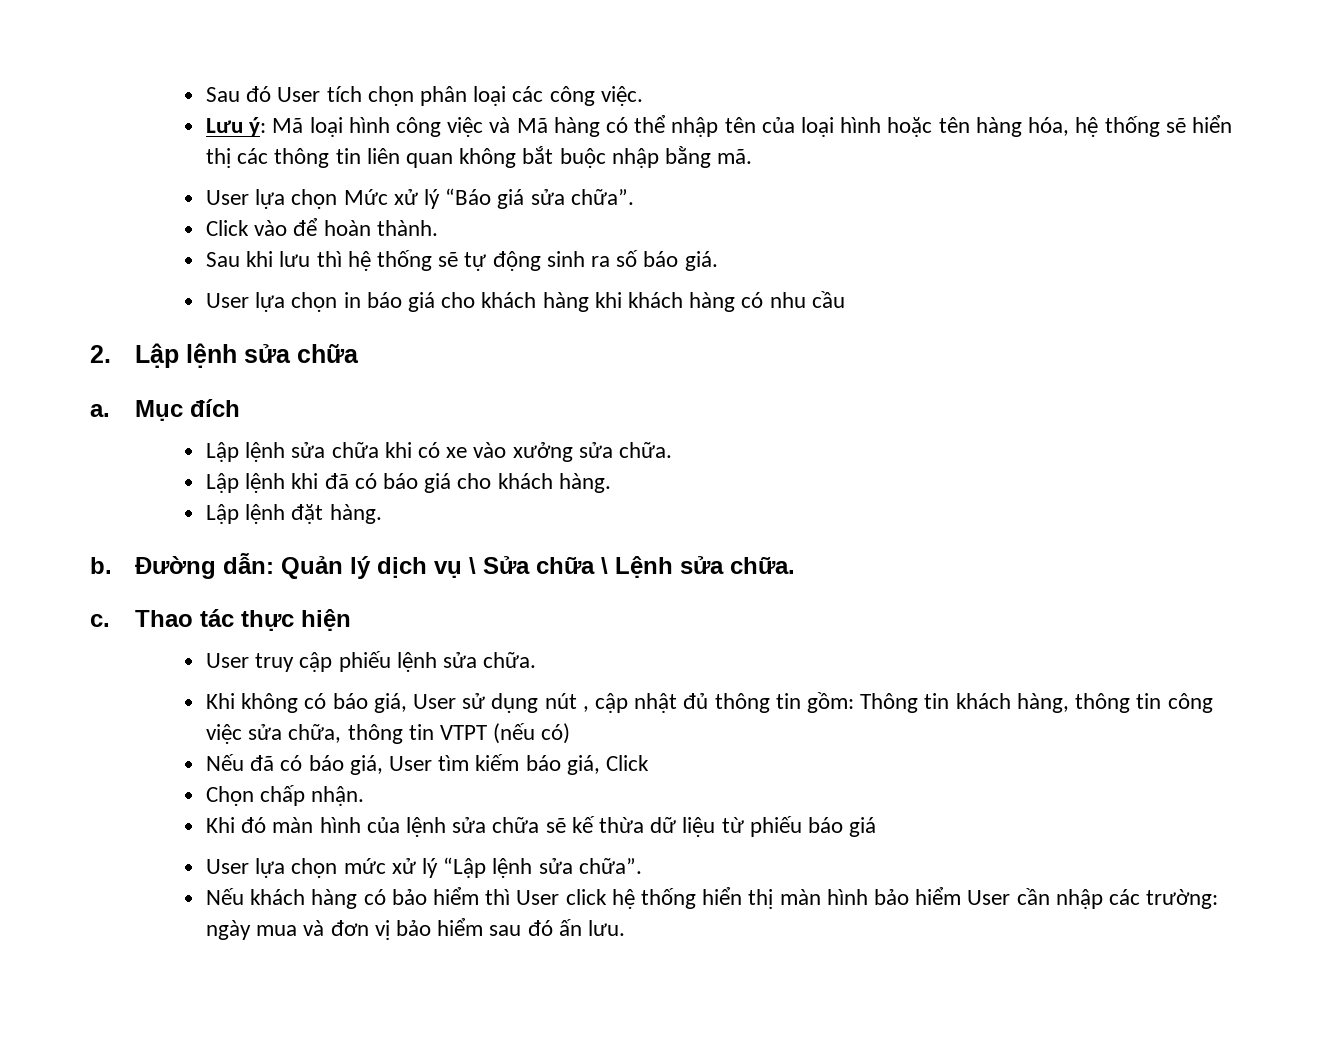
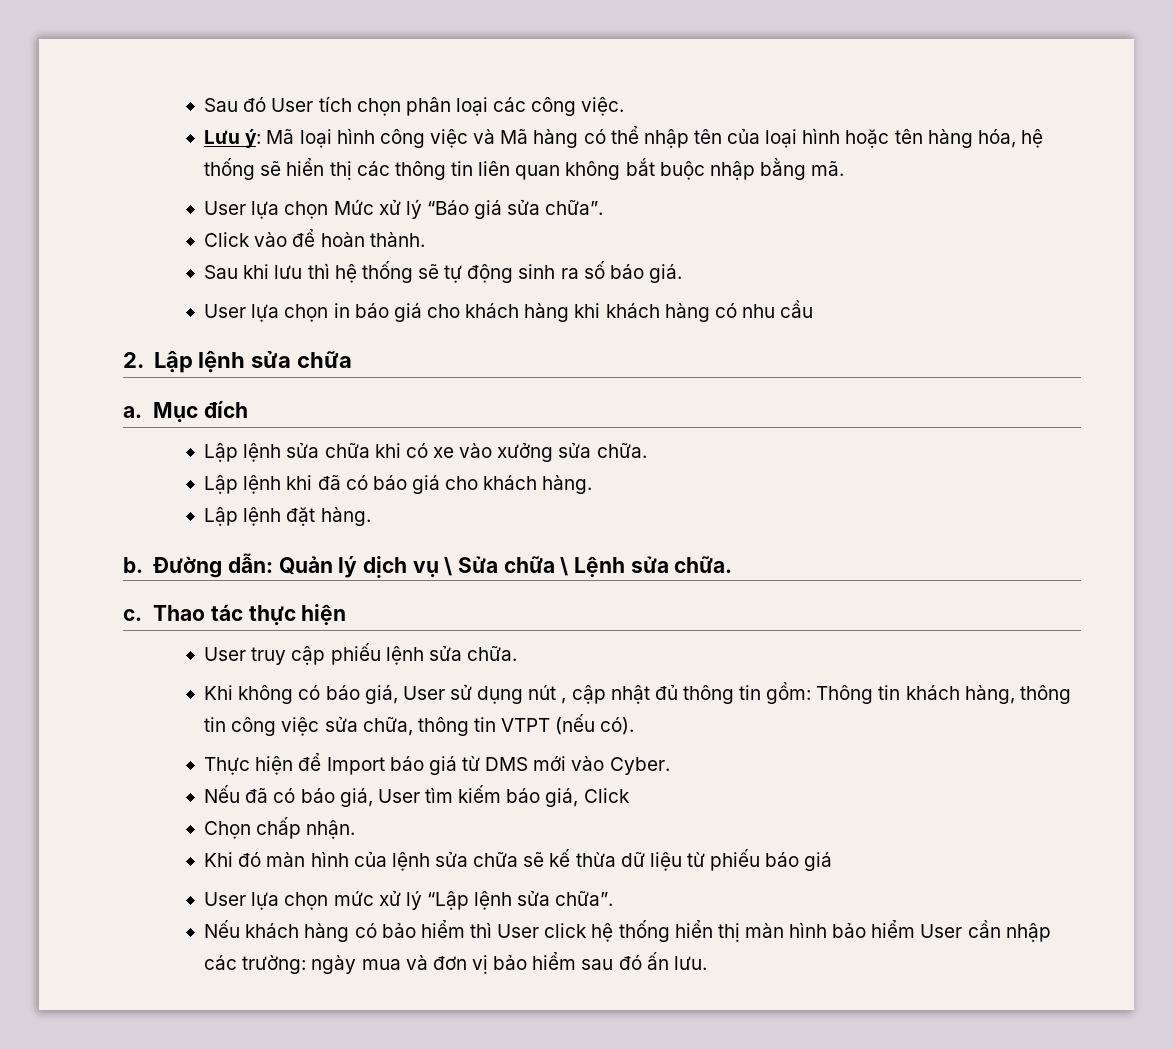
[541,723,571,744] có) -> [600,717,635,735] [204,753,670,775] có). // Thực hiện để Import báo giá từ DMS mới vào Cyber.

